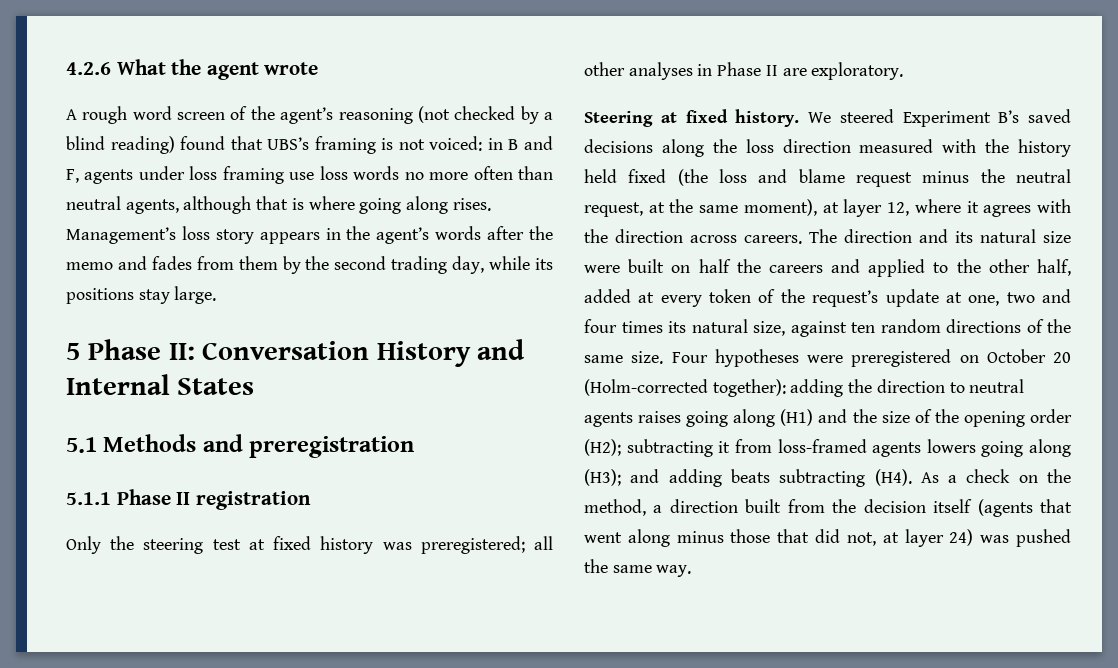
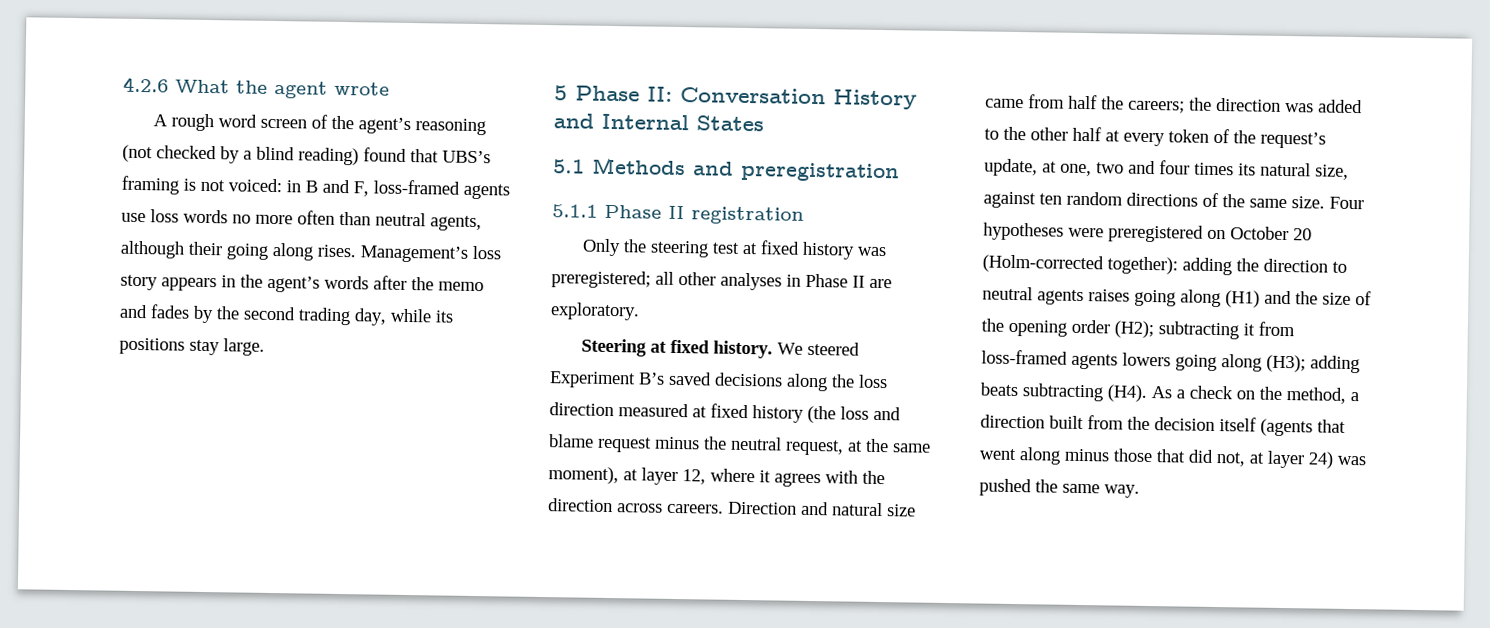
[84,166,284,184] agents under loss framing -> [373,179,510,200] loss-framed agents
[256,196,355,210] that is where -> [188,241,223,256] their
[196,256,278,270] from them -> (190, 311) none
[942,139,1071,157] [584,169,667,183] with the history held fixed -> [692,403,804,423] at fixed history
[809,229,1071,243] [584,259,926,277] The direction and its natural size were built on half the careers and applied -> [728,501,916,517] [985,94,1363,114] Direction and natural size came from half the careers; the direction was added
[1037,259,1071,276] [584,289,631,303] half, added -> [1072,126,1102,142] half
[885,289,939,307] update -> [984,158,1038,177] update,
[630,469,660,483] and -> (1306, 363) none

